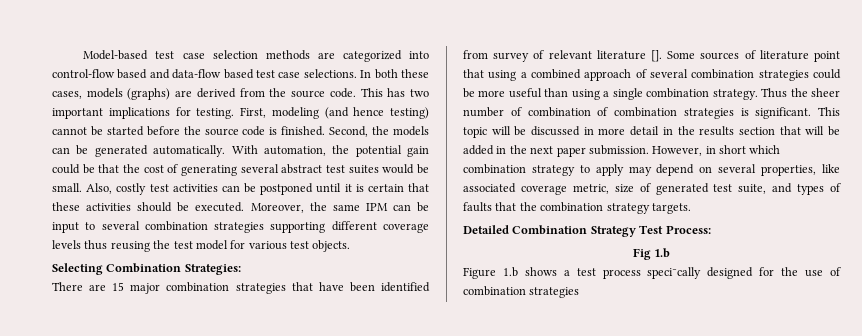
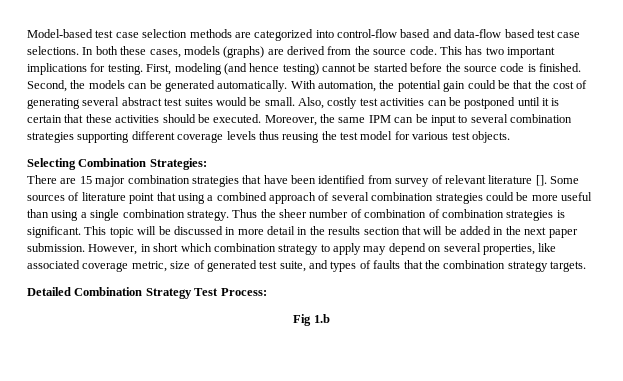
[463,267,842,279] [463,286,580,298] // Figure 1.b shows a test process speci¯cally designed for the use of combination strategies -> (330, 318) none

